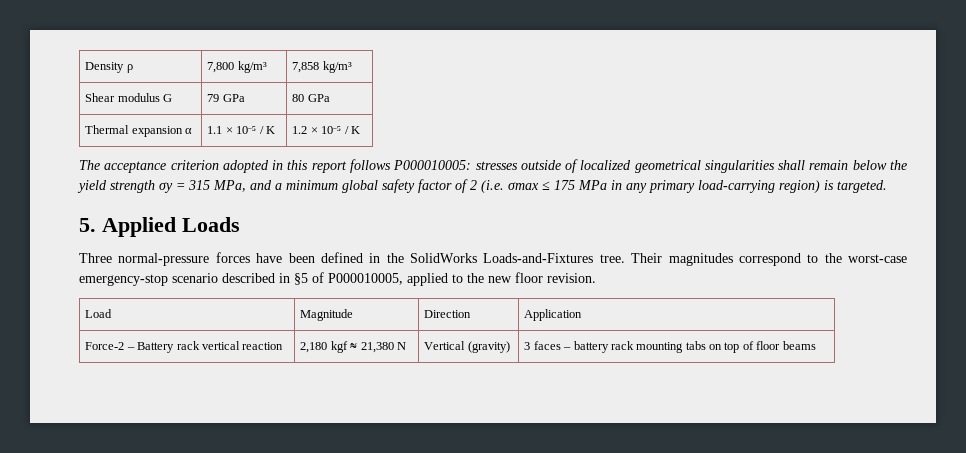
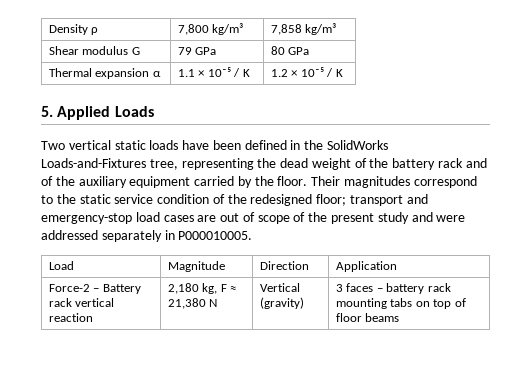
[79,159,908,173] [77,179,887,193] // The acceptance criterion adopted in this report follows P000010005: stresses outside of localized geometrical singularities shall remain below the yield strength σy = 315 MPa, and a minimum global safety factor of 2 (i.e. σmax ≤ 175 MPa in any primary load-carrying region) is targeted. -> (343, 73) none
[79,252,250,266] Three normal-pressure forces -> [41,140,179,150] Two vertical static loads
[599,254,625,263] tree. -> [149,158,487,170] [41,176,308,188] tree, representing the dead weight of the battery rack and of the auxiliary equipment carried by the floor.
[848,254,907,263] [79,272,596,286] worst-case emergency-stop scenario described in §5 of P000010005, applied to the new floor revision. -> [79,194,428,206] [41,212,466,224] [41,230,253,242] static service condition of the redesigned floor; transport and emergency-stop load cases are out of scope of the present study and were addressed separately in P000010005.
[330,341,348,353] kgf -> [202,283,227,294] kg, F

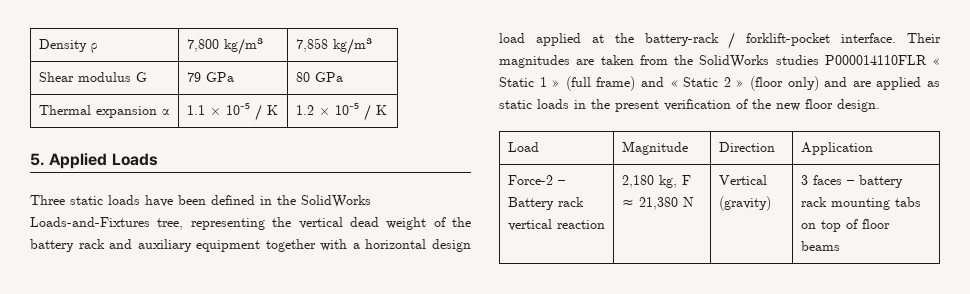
[41,140,111,150] Two vertical -> [30,195,65,205] Three
(277, 163) none -> [298,217,343,229] vertical
[41,176,477,188] [41,194,428,206] [41,212,466,224] [41,230,253,242] of the auxiliary equipment carried by the floor. Their magnitudes correspond to the static service condition of the redesigned floor; transport and emergency-stop load cases are out of scope of the present study and were addressed separately in P000010005. -> [137,239,471,252] [499,32,941,49] [499,55,940,68] [499,76,940,91] [499,99,880,112] auxiliary equipment together with a horizontal design load applied at the battery-rack / forklift-pocket interface. Their magnitudes are taken from the SolidWorks studies P000014110FLR « Static 1 » (full frame) and « Static 2 » (floor only) and are applied as static loads in the present verification of the new floor design.

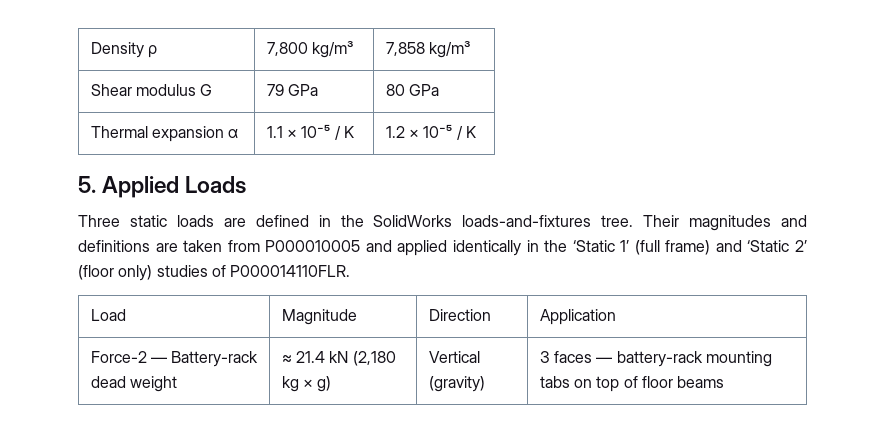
[145,195,206,207] have been -> [223,218,246,227] are
[30,217,471,230] [30,239,471,252] [499,32,941,49] [499,55,940,68] [499,76,940,91] [499,99,880,112] Loads-and-Fixtures tree, representing the vertical dead weight of the battery rack and auxiliary equipment together with a horizontal design load applied at the battery-rack / forklift-pocket interface. Their magnitudes are taken from the SolidWorks studies P000014110FLR « Static 1 » (full frame) and « Static 2 » (floor only) and are applied as static loads in the present verification of the new floor design. -> [462,215,807,231] [78,240,807,256] [78,265,351,281] loads-and-fixtures tree. Their magnitudes and definitions are taken from P000010005 and applied identically in the ‘Static 1’ (full frame) and ‘Static 2’ (floor only) studies of P000014110FLR.
[557,180,565,185] [507,197,584,210] [507,219,605,231] [621,175,691,188] [621,197,694,210] – Battery rack vertical reaction | 2,180 kg, F ≈ 21,380 N -> [150,351,259,367] [90,376,177,392] [281,351,396,366] [281,376,332,392] — Battery-rack dead weight | ≈ 21.4 kN (2,180 kg × g)
[846,175,903,188] [800,197,827,207] – battery rack -> [596,351,703,367] — battery-rack

